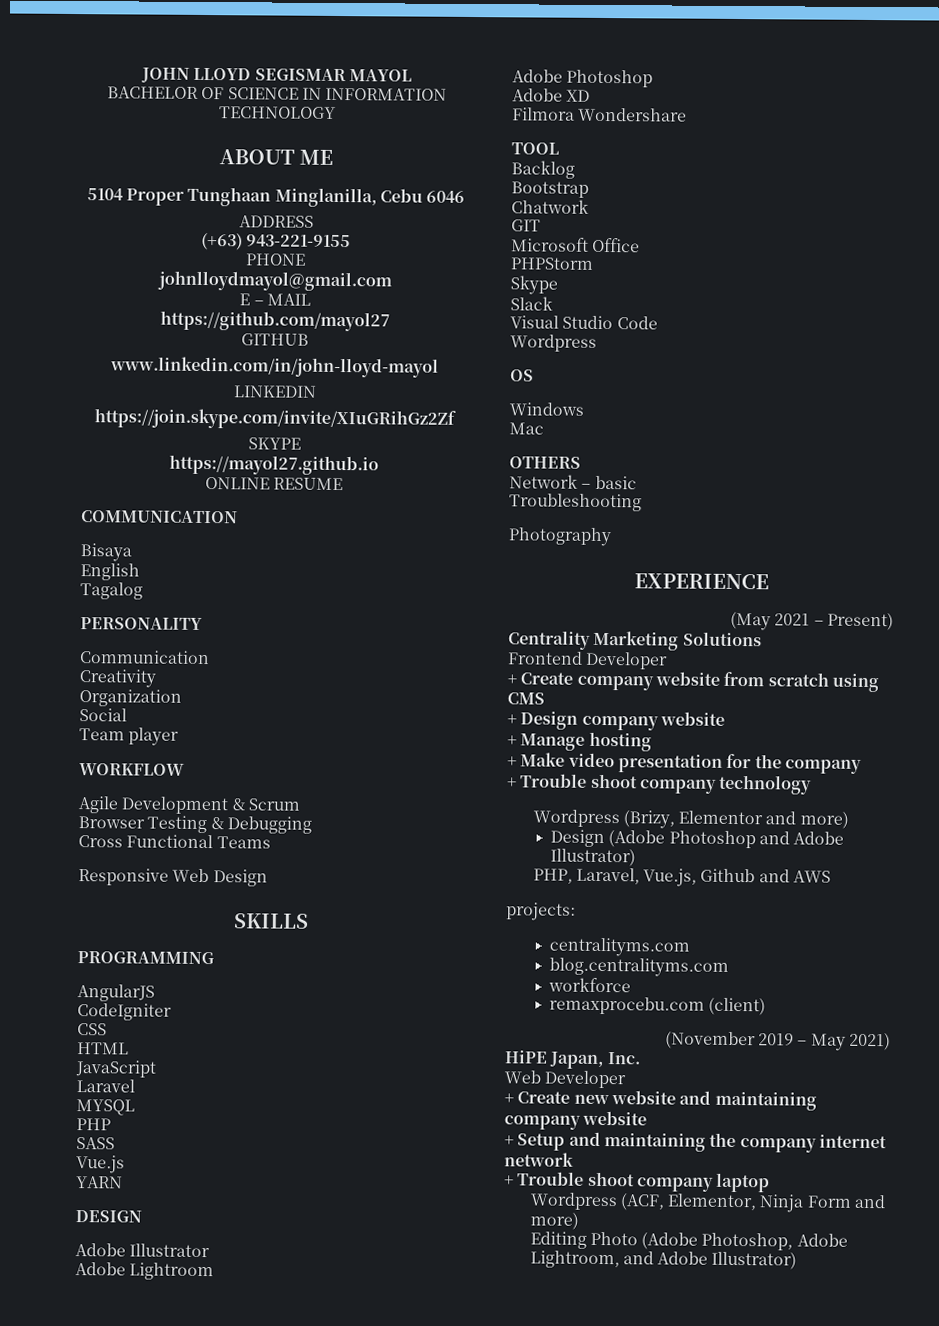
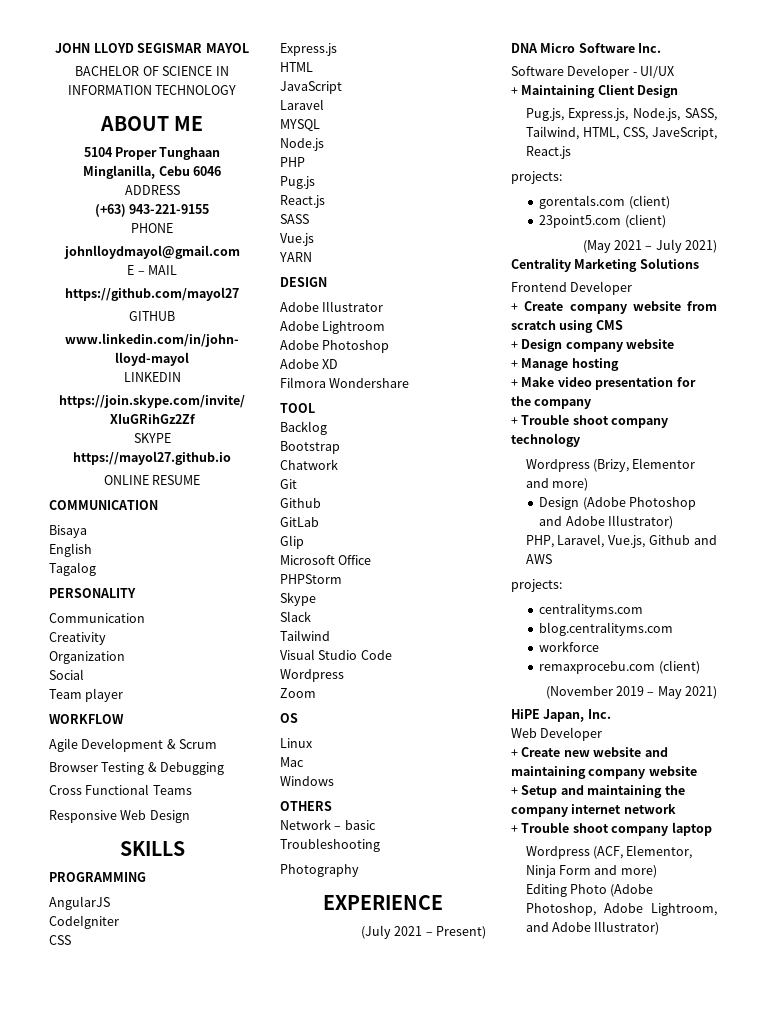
(107, 1029) none -> [280,43,337,56] // Express.js
(135, 1107) none -> [280,138,324,151] // Node.js
(111, 1124) none -> [280,176,315,189] [280,195,325,208] // Pug.js // React.js
[511,219,541,232] GIT -> [280,479,297,489] [280,498,321,508] [280,517,319,527] [280,535,304,549] Git // Github // GitLab // Glip
(553, 303) none -> [280,630,330,641] // Tailwind
(597, 343) none -> [280,688,316,698] // Zoom
[509,402,584,416] Windows -> [280,738,313,748] Linux
(544, 428) none -> [280,776,334,786] // Windows
(769, 581) none -> [360,925,486,939] [511,43,662,53] [511,65,675,79] [511,84,679,98] [525,108,717,121] [525,126,717,140] [525,146,571,159] [511,171,562,184] [539,195,670,209] [539,214,666,228] // (July 2021 – Present) // DNA Micro Software Inc. // Software Developer - UI/UX // + Maintaining Client Design // Pug.js, Express.js, Node.js, SASS, Tailwind, HTML, CSS, JaveScript, React.js // projects: // gorentals.com (client) // 23point5.com (client)
[827,612,894,631] Present) -> [655,239,717,253] July 2021)

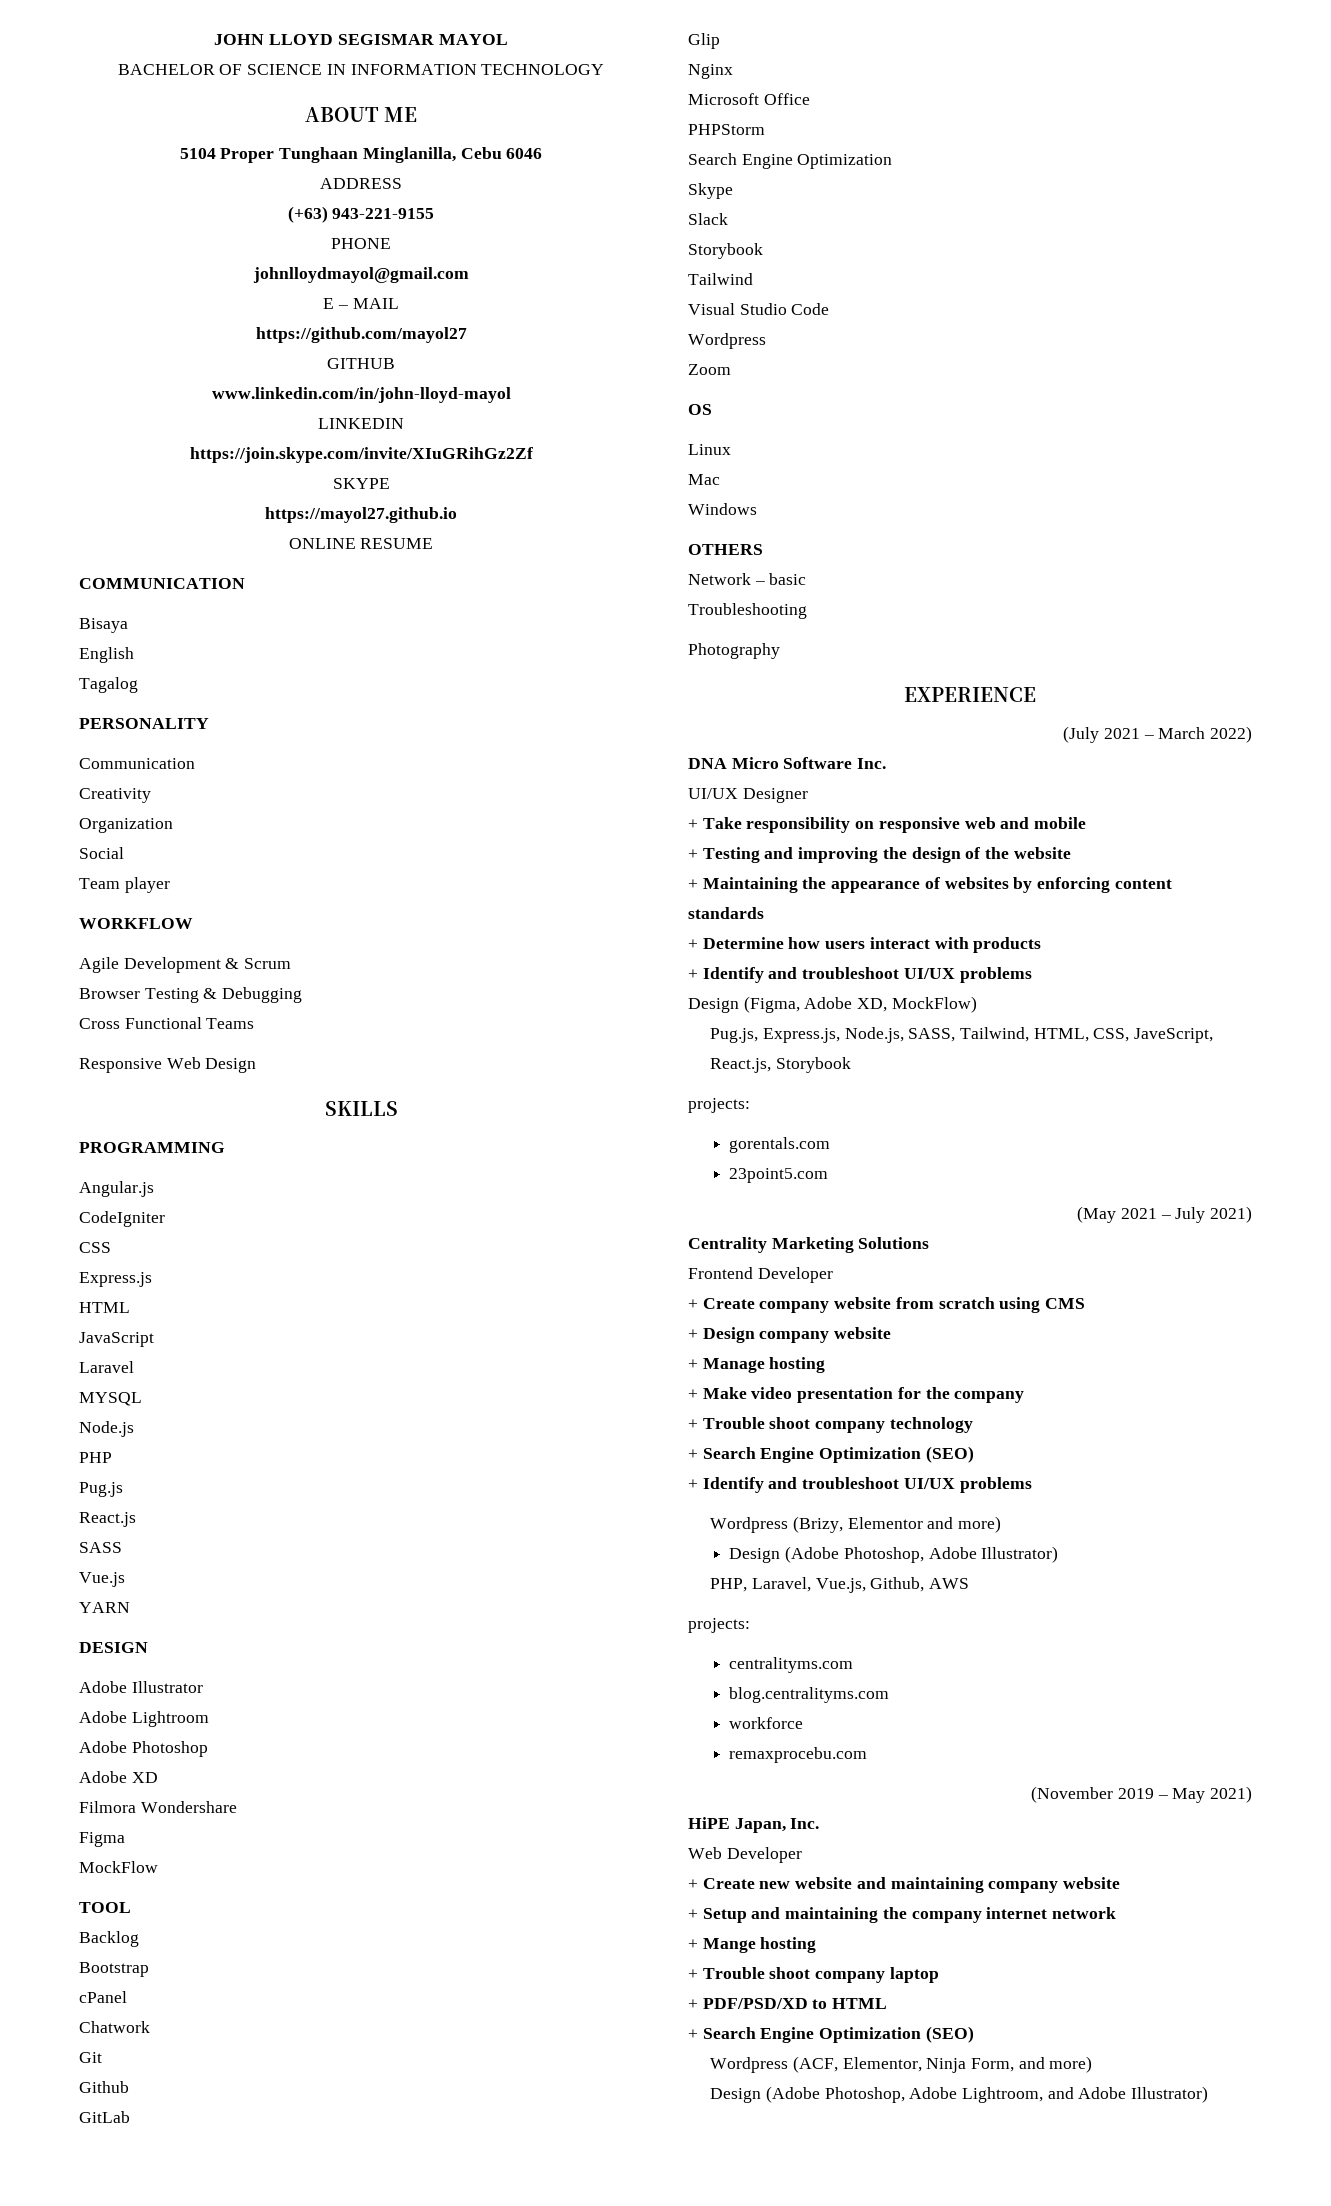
[49,896,110,910] AngularJS -> [79,1181,154,1197] Angular.js
(410, 383) none -> [79,1832,125,1847] [79,1861,158,1873] // Figma // MockFlow
(340, 447) none -> [79,1991,127,2003] // cPanel
(304, 542) none -> [688,64,733,79] // Nginx
(342, 579) none -> [688,153,893,169] // Search Engine Optimization
(311, 616) none -> [688,243,763,259] // Storybook
[436,926,486,939] Present) -> [1158,726,1252,743] March 2022)
[511,65,675,79] [511,84,679,98] Software Developer - UI/UX // + Maintaining Client Design -> [688,788,808,803] [688,817,1087,833] [688,847,1071,863] [688,877,1172,893] [688,907,764,919] [688,937,1042,953] [688,967,1032,983] [688,996,977,1013] UI/UX Designer // + Take responsibility on responsive web and mobile // + Testing and improving the design of the website // + Maintaining the appearance of websites by enforcing content standards // + Determine how users interact with products // + Identify and troubleshoot UI/UX problems // Design (Figma, Adobe XD, MockFlow)
[525,146,571,159] React.js -> [710,1057,851,1073] React.js, Storybook
[628,195,670,209] (client) -> (831, 1145) none
[624,214,666,228] (client) -> (829, 1175) none
(580, 440) none -> [688,1446,974,1463] [688,1477,1032,1493] // + Search Engine Optimization (SEO) // + Identify and troubleshoot UI/UX problems
[629,497,697,510] [539,516,563,526] Photoshop and -> [843,1547,924,1563] Photoshop,
[649,535,717,545] Github and -> [870,1577,925,1592] Github,
[658,660,700,674] (client) -> (868, 1755) none
(676, 809) none -> [688,1937,817,1953] // + Mange hosting
(712, 829) none -> [688,1998,888,2009] [688,2026,974,2043] // + PDF/PSD/XD to HTML // + Search Engine Optimization (SEO)
[558,865,657,878] [525,884,607,897] Form and more) // Editing Photo -> [970,2056,1093,2073] [710,2088,762,2103] Form, and more) // Design

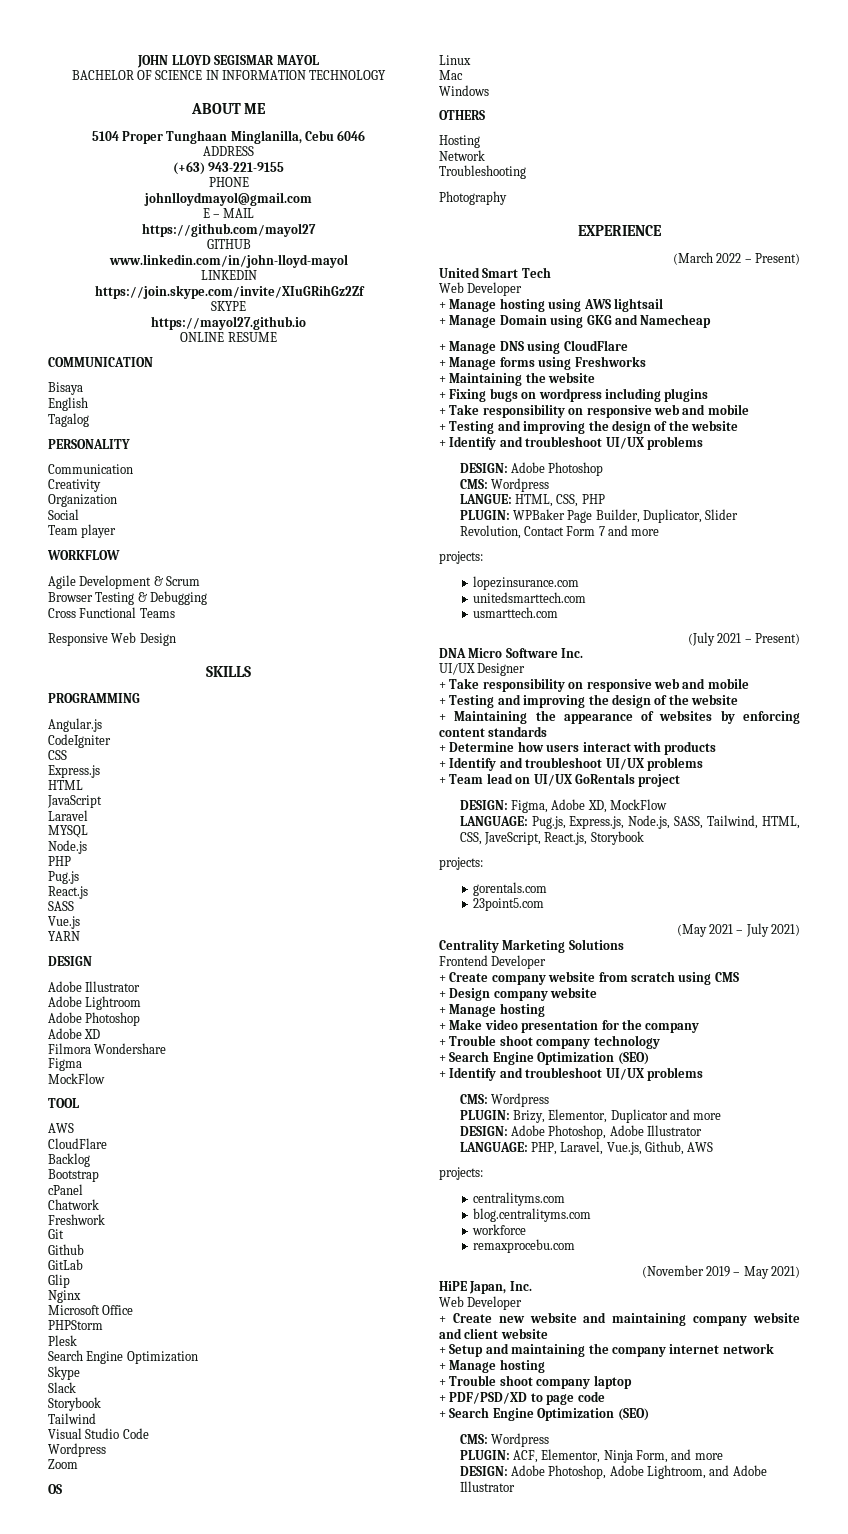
(131, 1907) none -> [48,1123,74,1133] [48,1138,107,1149] // AWS // CloudFlare
(150, 2027) none -> [48,1214,105,1225] // Freshwork
(765, 129) none -> [48,1335,77,1346] // Plesk
(763, 549) none -> [439,135,480,148] // Hosting
[754,573,807,585] – basic -> (485, 155) none
(1036, 694) none -> [672,252,800,265] [439,267,551,278] [439,282,523,296] [439,298,663,312] [439,314,712,328] [439,340,628,354] [439,356,646,370] [439,372,596,386] [439,388,709,402] [439,404,749,418] [439,420,738,434] [439,436,703,450] [459,462,604,476] [459,478,549,492] [459,494,605,507] [459,509,739,523] [459,525,660,539] [439,551,483,564] [473,576,580,590] [473,592,587,603] [473,607,559,618] // (March 2022 – Present) // United Smart Tech // Web Developer // + Manage hosting using AWS lightsail // + Manage Domain using GKG and Namecheap // + Manage DNS using CloudFlare // + Manage forms using Freshworks // + Maintaining the website // + Fixing bugs on wordpress including plugins // + Take responsibility on responsive web and mobile // + Testing and improving the design of the website // + Identify and troubleshoot UI/UX problems // DESIGN: Adobe Photoshop // CMS: Wordpress // LANGUE: HTML, CSS, PHP // PLUGIN: WPBaker Page Builder, Duplicator, Slider Revolution, Contact Form 7 and more // projects: // lopezinsurance.com // unitedsmarttech.com // usmarttech.com
[1158,726,1252,743] March 2022) -> [755,633,800,645] Present)
[688,996,977,1013] Design (Figma, Adobe XD, MockFlow) // -> [439,773,681,787] [459,799,668,813] [459,816,528,826] + Team lead on UI/UX GoRentals project // DESIGN: Figma, Adobe XD, MockFlow // LANGUAGE:
[710,1516,1001,1533] [729,1546,1059,1563] Wordpress (Brizy, Elementor and more) // Design (Adobe Photoshop, Adobe Illustrator) // -> [459,1093,549,1107] [459,1109,722,1123] [459,1125,703,1139] [459,1142,528,1152] CMS: Wordpress // PLUGIN: Brizy, Elementor, Duplicator and more // DESIGN: Adobe Photoshop, Adobe Illustrator // LANGUAGE:
(1121, 1883) none -> [439,1328,548,1339] and client website
[702,1938,756,1953] Mange -> [449,1360,497,1373] Manage
[832,1998,888,2009] [688,2026,974,2043] [710,2056,838,2073] HTML // + Search Engine Optimization (SEO) // Wordpress (ACF, -> [546,1391,605,1405] [439,1407,649,1421] [459,1433,549,1447] [459,1450,538,1463] page code // + Search Engine Optimization (SEO) // CMS: Wordpress // PLUGIN: ACF,
[1049,2056,1093,2073] [710,2086,820,2103] more) // Design (Adobe -> [694,1453,723,1460] [459,1465,545,1476] more // DESIGN: Adobe
[1131,2086,1209,2103] Illustrator) -> [459,1481,515,1492] Illustrator

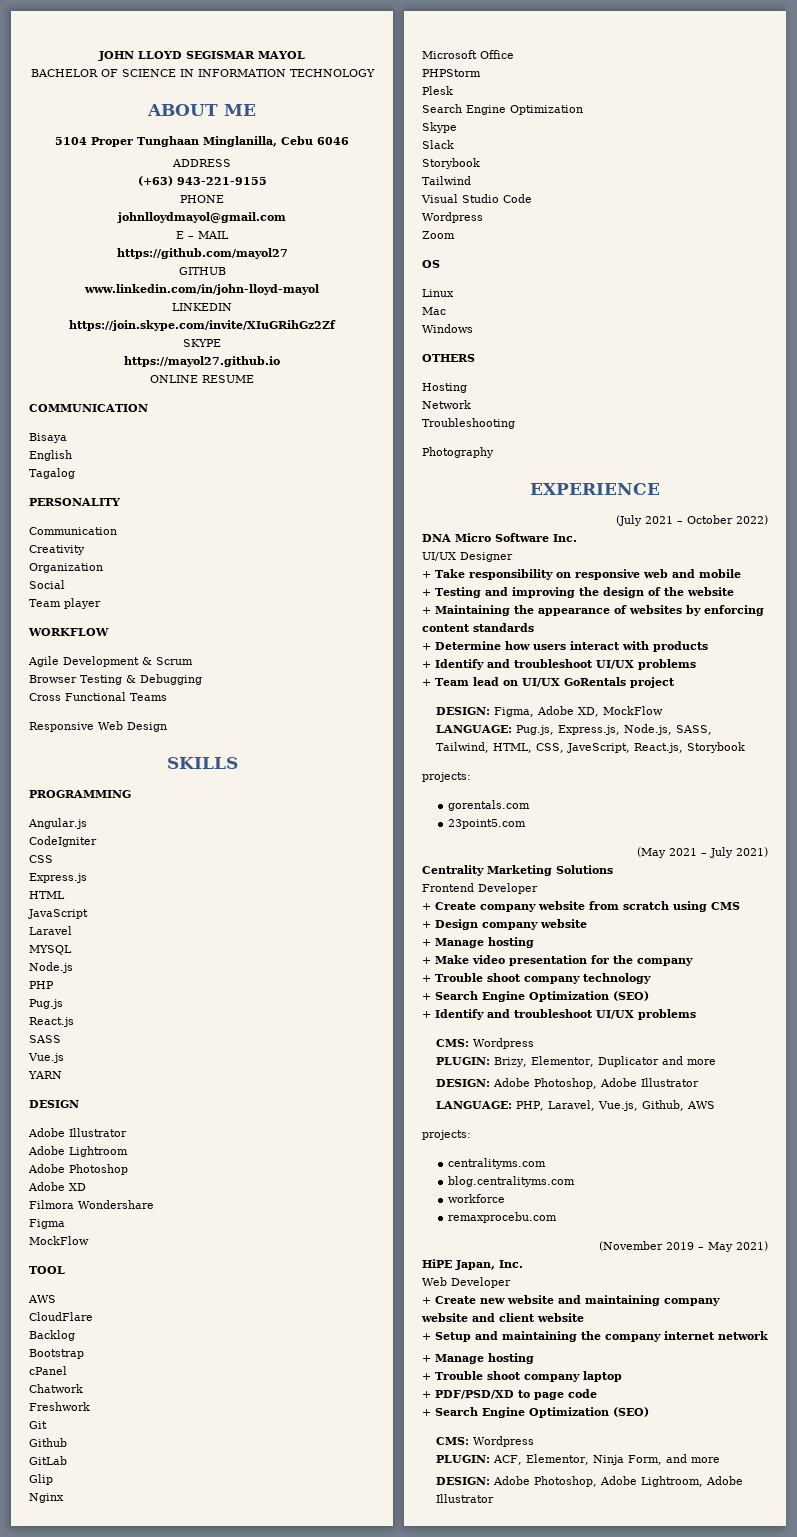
[672,252,800,265] [439,267,551,278] [439,282,523,296] [439,298,663,312] [439,314,712,328] [439,340,628,354] [439,356,646,370] [439,372,596,386] [439,388,709,402] [439,404,749,418] [439,420,738,434] [439,436,703,450] [459,462,604,476] [459,478,549,492] [459,494,605,507] [459,509,739,523] [459,525,660,539] [439,551,483,564] [473,576,580,590] [473,592,587,603] [473,607,559,618] // (March 2022 – Present) // United Smart Tech // Web Developer // + Manage hosting using AWS lightsail // + Manage Domain using GKG and Namecheap // + Manage DNS using CloudFlare // + Manage forms using Freshworks // + Maintaining the website // + Fixing bugs on wordpress including plugins // + Take responsibility on responsive web and mobile // + Testing and improving the design of the website // + Identify and troubleshoot UI/UX problems // DESIGN: Adobe Photoshop // CMS: Wordpress // LANGUE: HTML, CSS, PHP // PLUGIN: WPBaker Page Builder, Duplicator, Slider Revolution, Contact Form 7 and more // projects: // lopezinsurance.com // unitedsmarttech.com // usmarttech.com -> (660, 489) none
[755,633,800,645] Present) -> [687,515,768,525] October 2022)
[709,1465,730,1476] and -> (703, 1481) none

